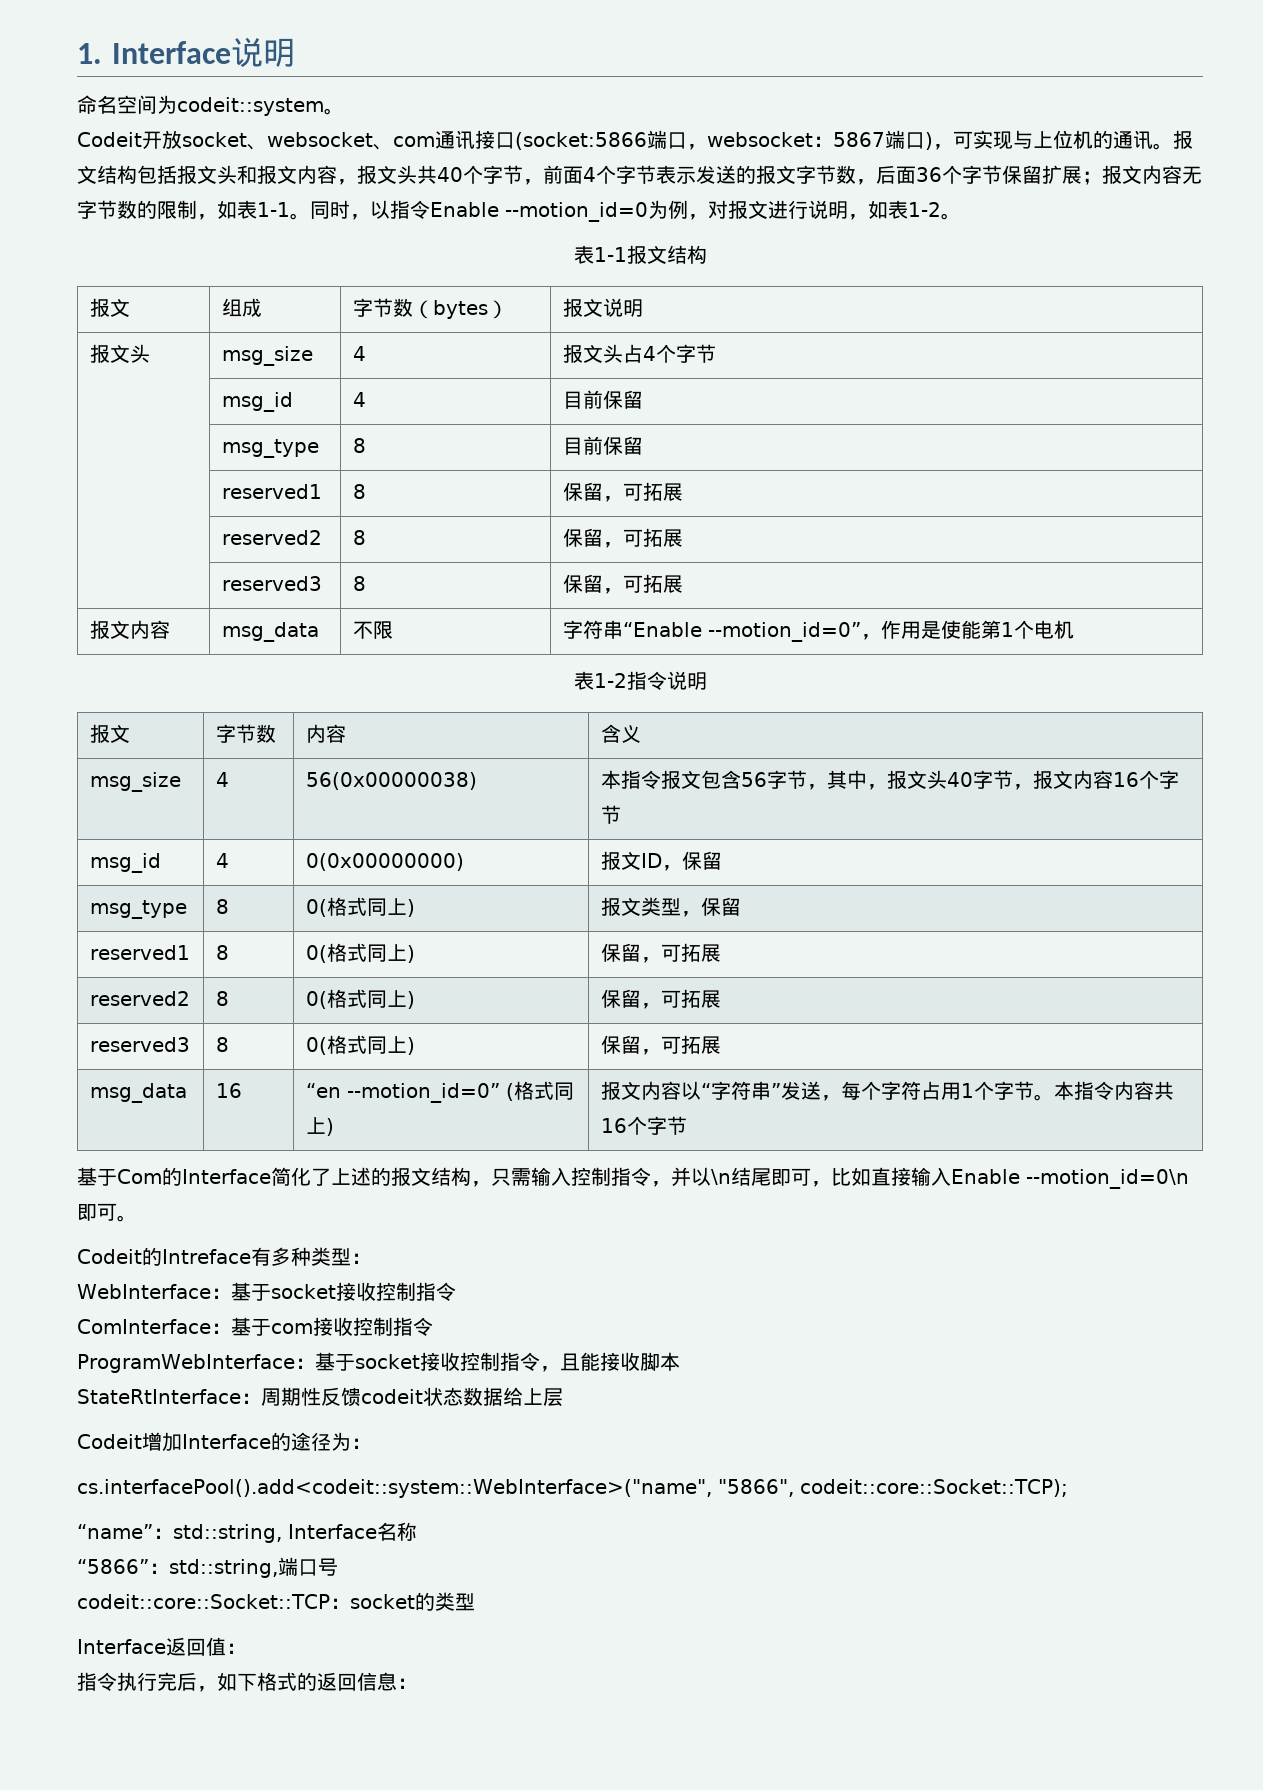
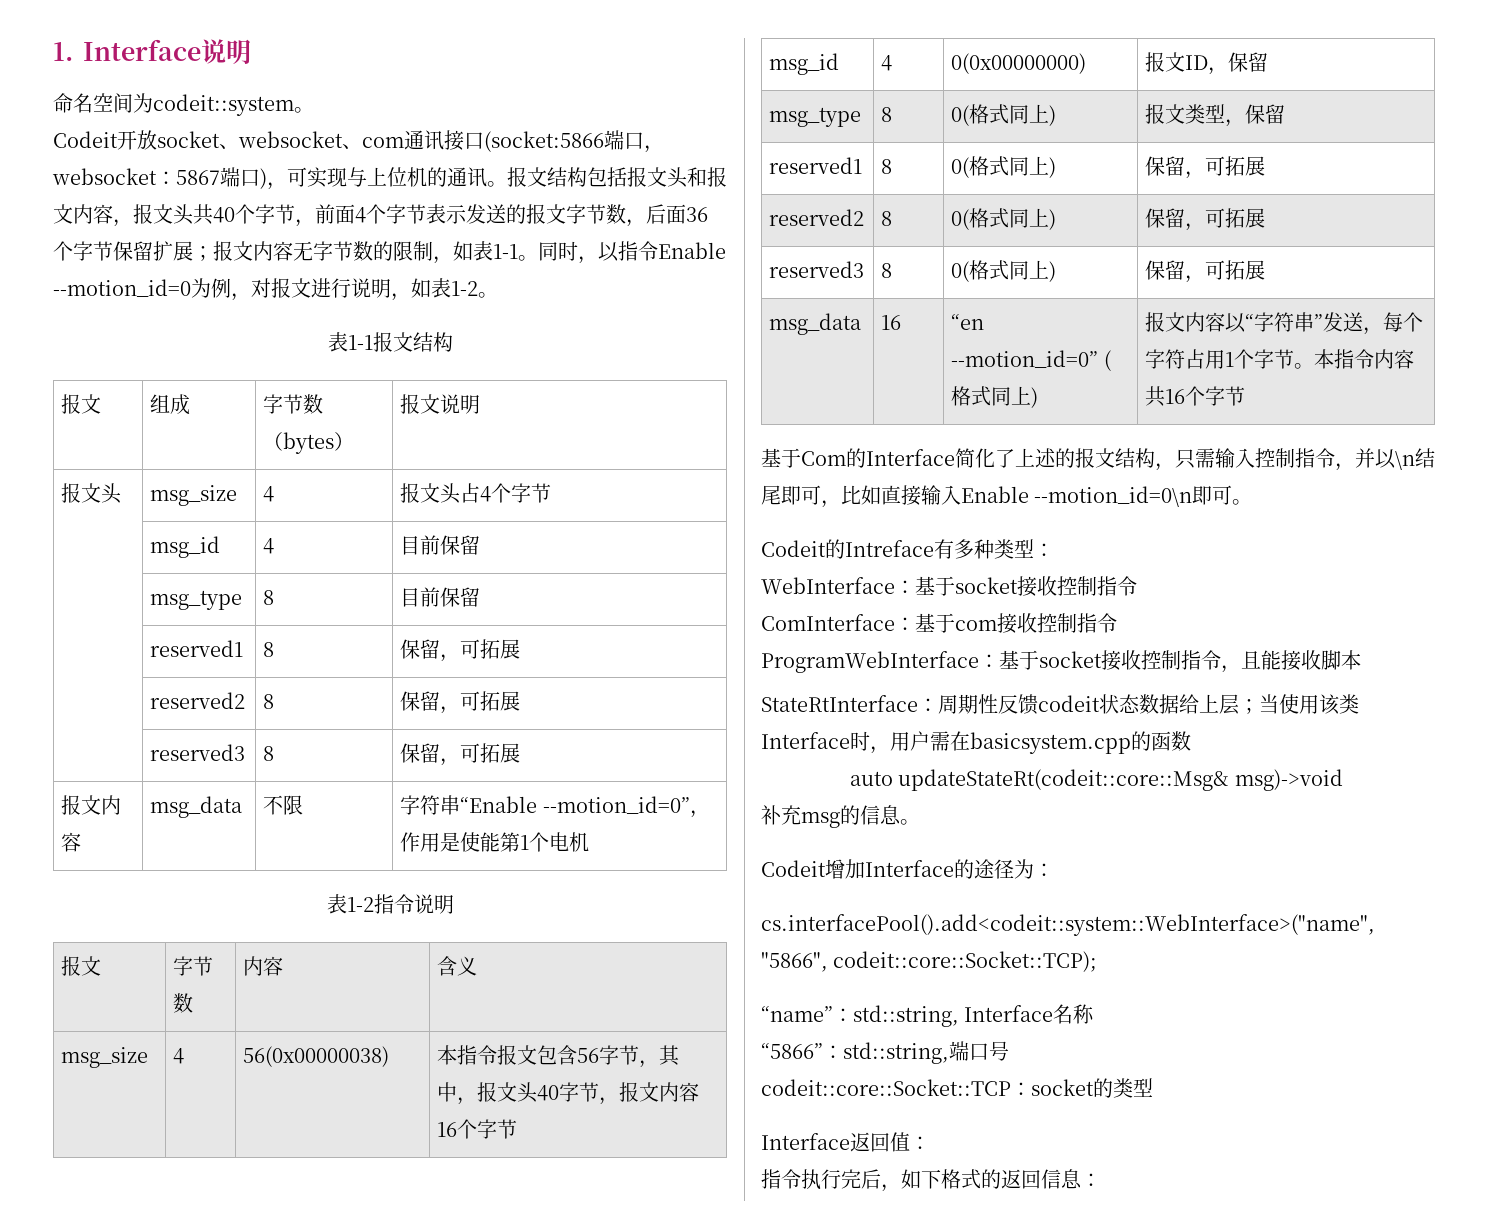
(563, 1397) none -> [1239,694,1359,715] [761,731,1191,754] [849,769,1343,791] [761,805,920,828] ；当使用该类Interface时，用户需在basicsystem.cpp的函数 // auto updateStateRt(codeit::core::Msg& msg)->void // 补充msg的信息。

